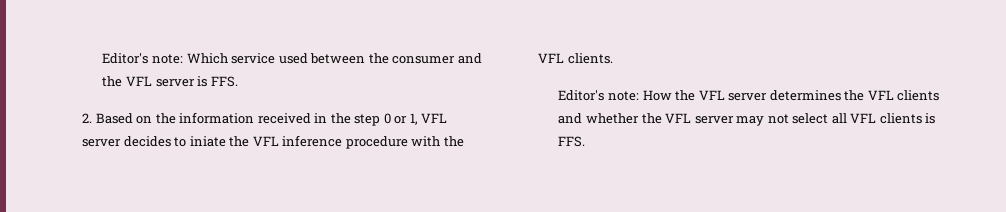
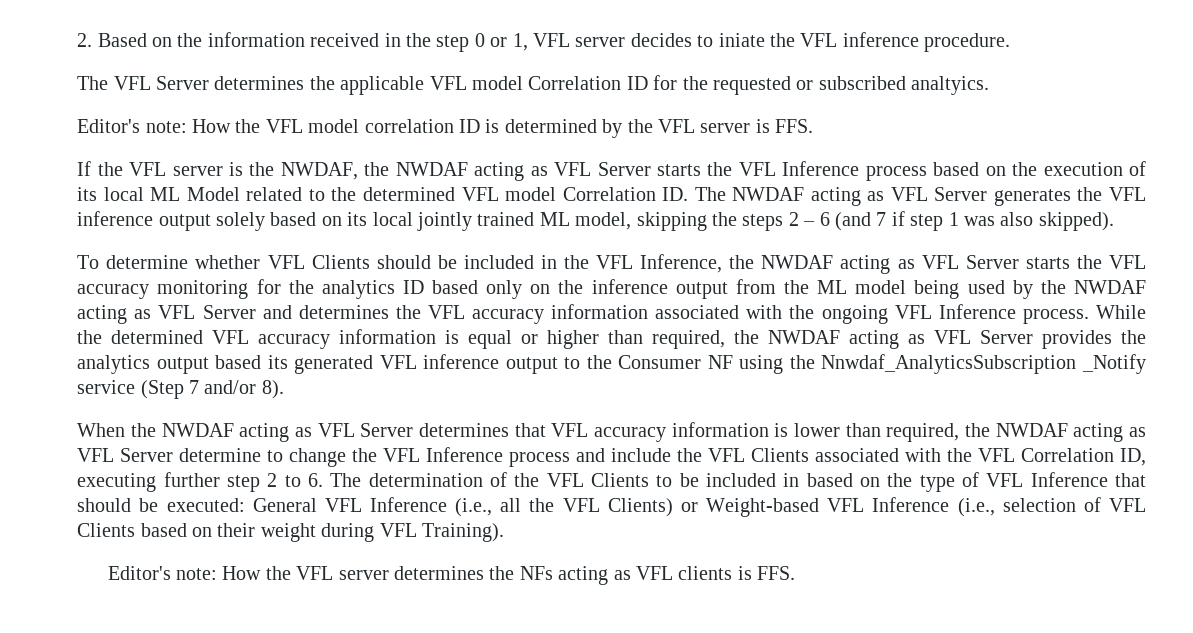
[102,53,482,64] [102,76,238,87] Editor's note: Which service used between the consumer and the VFL server is FFS. // -> (77, 40) none
[345,136,464,149] [538,53,613,64] procedure with the VFL clients. -> [924,33,1011,52] [77,75,990,95] [77,119,814,138] [77,161,1146,181] [77,187,1146,206] [77,211,1114,231] [77,254,1147,274] [77,279,1146,299] [77,304,1146,324] [77,329,1147,349] [77,354,1147,374] [77,380,284,399] [77,422,1147,442] [77,447,1147,467] [77,472,1147,492] [77,497,1146,517] [77,523,505,542] procedure. // The VFL Server determines the applicable VFL model Correlation ID for the requested or subscribed analtyics. // Editor's note: How the VFL model correlation ID is determined by the VFL server is FFS. // If the VFL server is the NWDAF, the NWDAF acting as VFL Server starts the VFL Inference process based on the execution of its local ML Model related to the determined VFL model Correlation ID. The NWDAF acting as VFL Server generates the VFL inference output solely based on its local jointly trained ML model, skipping the steps 2 – 6 (and 7 if step 1 was also skipped). // To determine whether VFL Clients should be included in the VFL Inference, the NWDAF acting as VFL Server starts the VFL accuracy monitoring for the analytics ID based only on the inference output from the ML model being used by the NWDAF acting as VFL Server and determines the VFL accuracy information associated with the ongoing VFL Inference process. While the determined VFL accuracy information is equal or higher than required, the NWDAF acting as VFL Server provides the analytics output based its generated VFL inference output to the Consumer NF using the Nnwdaf_AnalyticsSubscription _Notify service (Step 7 and/or 8). // When the NWDAF acting as VFL Server determines that VFL accuracy information is lower than required, the NWDAF acting as VFL Server determine to change the VFL Inference process and include the VFL Clients associated with the VFL Correlation ID, executing further step 2 to 6. The determination of the VFL Clients to be included in based on the type of VFL Inference that should be executed: General VFL Inference (i.e., all the VFL Clients) or Weight-based VFL Inference (i.e., selection of VFL Clients based on their weight during VFL Training).
[867,90,940,101] [558,113,847,126] VFL clients and whether the VFL server may not select all -> [519,566,631,585] NFs acting as

